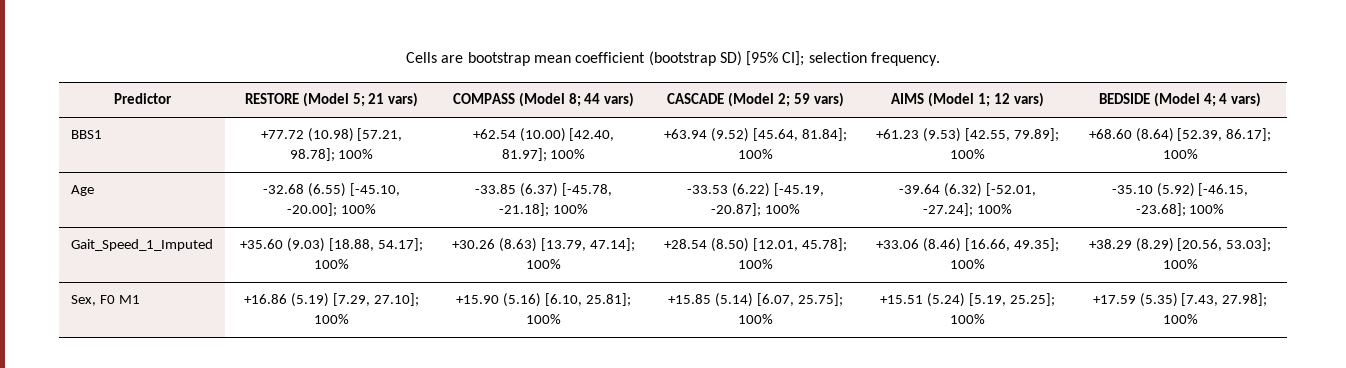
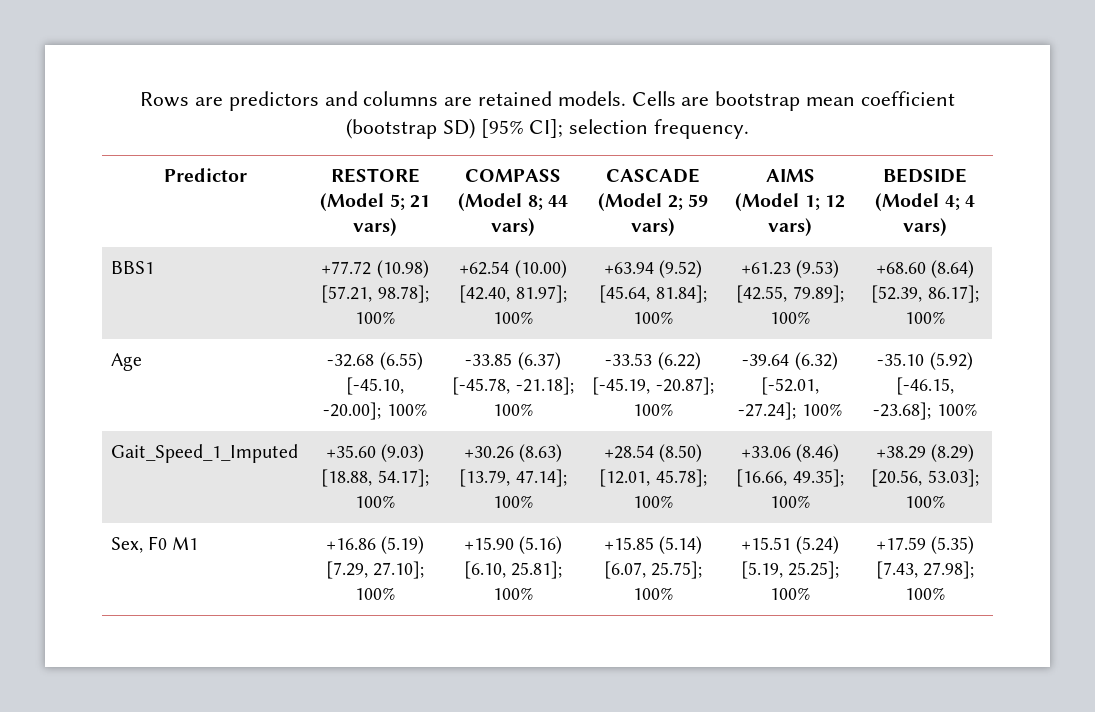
(405, 57) none -> [140,91,626,111] Rows are predictors and columns are retained models.

